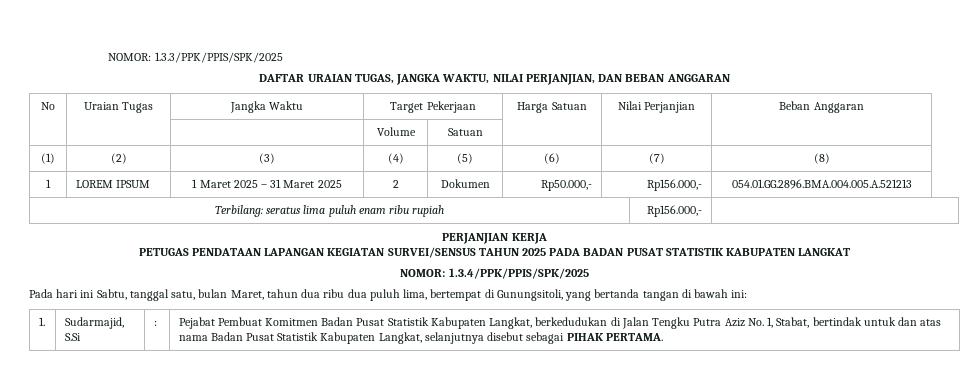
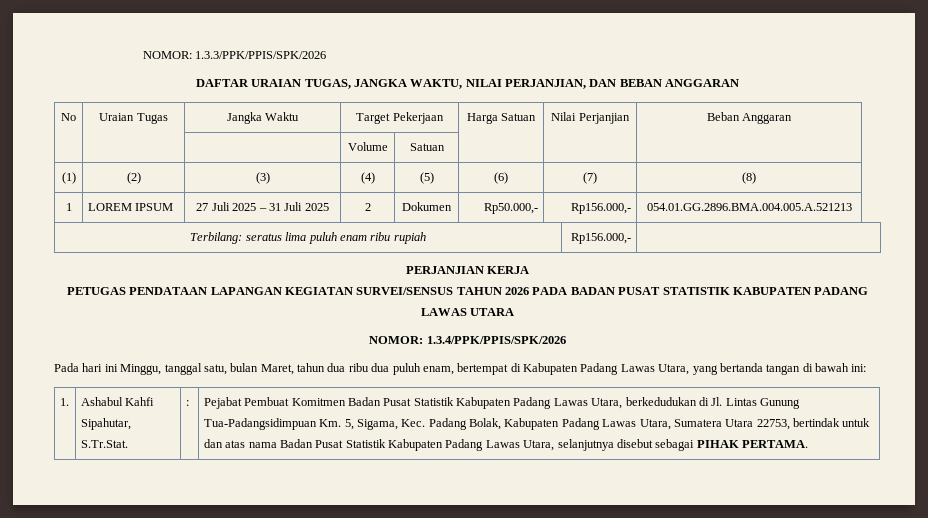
[108,52,283,63] NOMOR: 1.3.3/PPK/PPIS/SPK/2025 -> [142,51,326,59] NOMOR: 1.3.3/PPK/PPIS/SPK/2026
[192,179,231,188] 1 Maret -> [196,202,230,211] 27 Juli
[283,180,315,188] Maret -> [284,202,303,211] Juli
[522,248,546,256] 2025 -> [505,287,529,295] 2026
[798,248,851,256] [400,268,589,279] LANGKAT // NOMOR: 1.3.4/PPK/PPIS/SPK/2025 -> [814,287,869,295] [420,308,515,316] [369,336,566,344] PADANG LAWAS UTARA // NOMOR: 1.3.4/PPK/PPIS/SPK/2026
[96,289,127,300] Sabtu, -> [120,364,162,375] Minggu,
[403,289,428,300] lima, -> [422,366,454,375] enam,
[496,289,563,301] Gunungsitoli, -> [523,363,690,375] Kabupaten Padang Lawas Utara,
[64,317,124,329] [64,333,81,341] Sudarmajid, S.Si -> [80,397,155,406] [80,418,131,430] [80,440,128,448] Ashabul Kahfi Sipahutar, S.Tr.Stat.
[489,317,810,329] Langkat, berkedudukan di Jalan Tengku Putra Aziz No. 1, Stabat, -> [513,397,801,409] [203,418,790,430] Padang Lawas Utara, berkedudukan di Jl. Lintas Gunung Tua-Padangsidimpuan Km. 5, Sigama, Kec. Padang Bolak, Kabupaten Padang Lawas Utara, Sumatera Utara 22753,
[378,332,422,344] Langkat, -> [445,439,555,451] Padang Lawas Utara,

